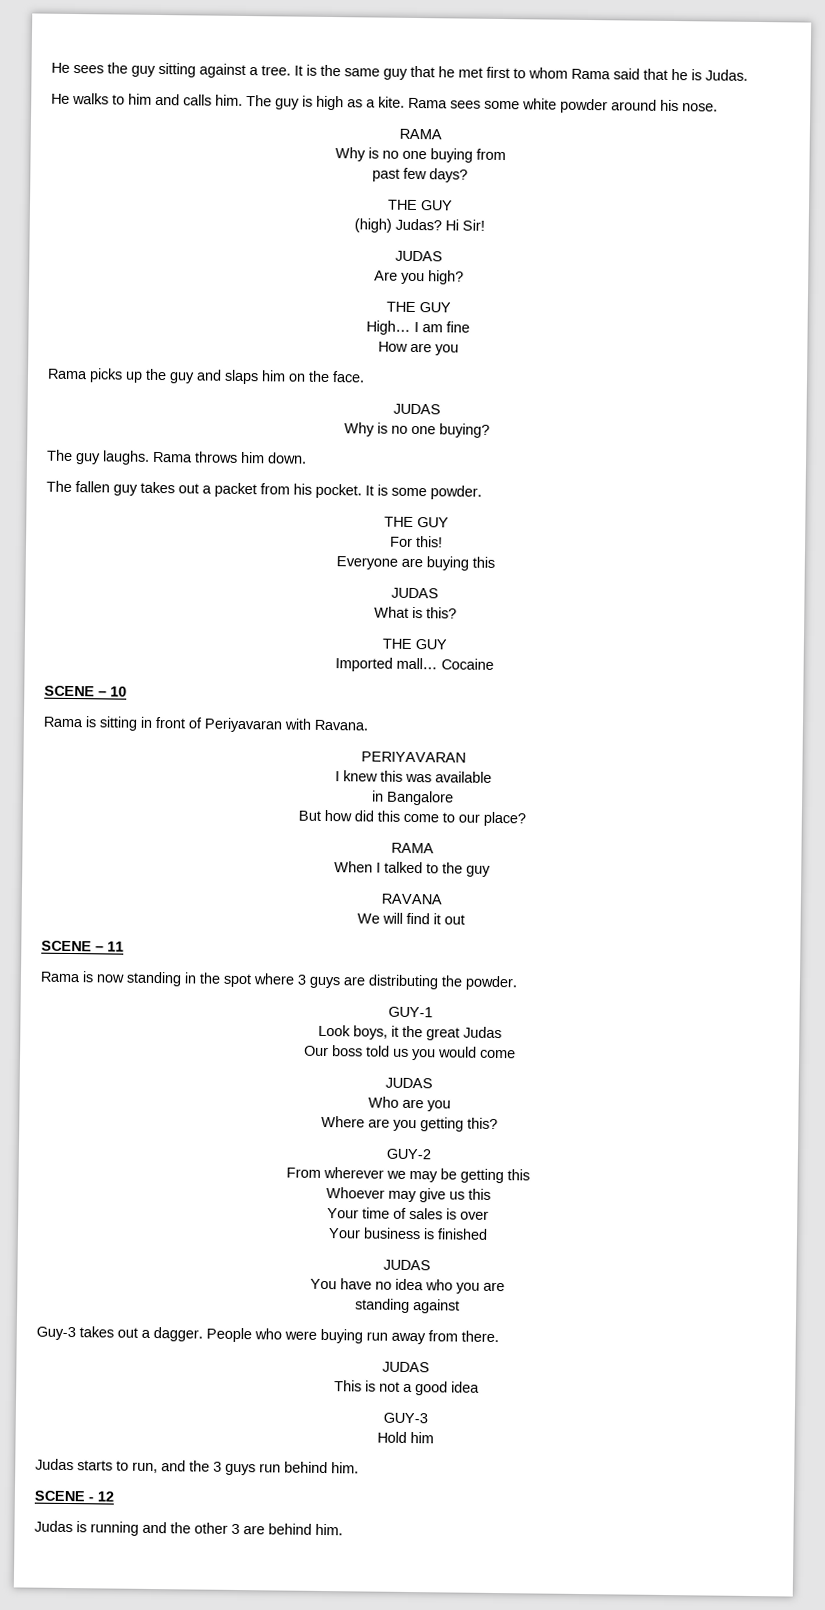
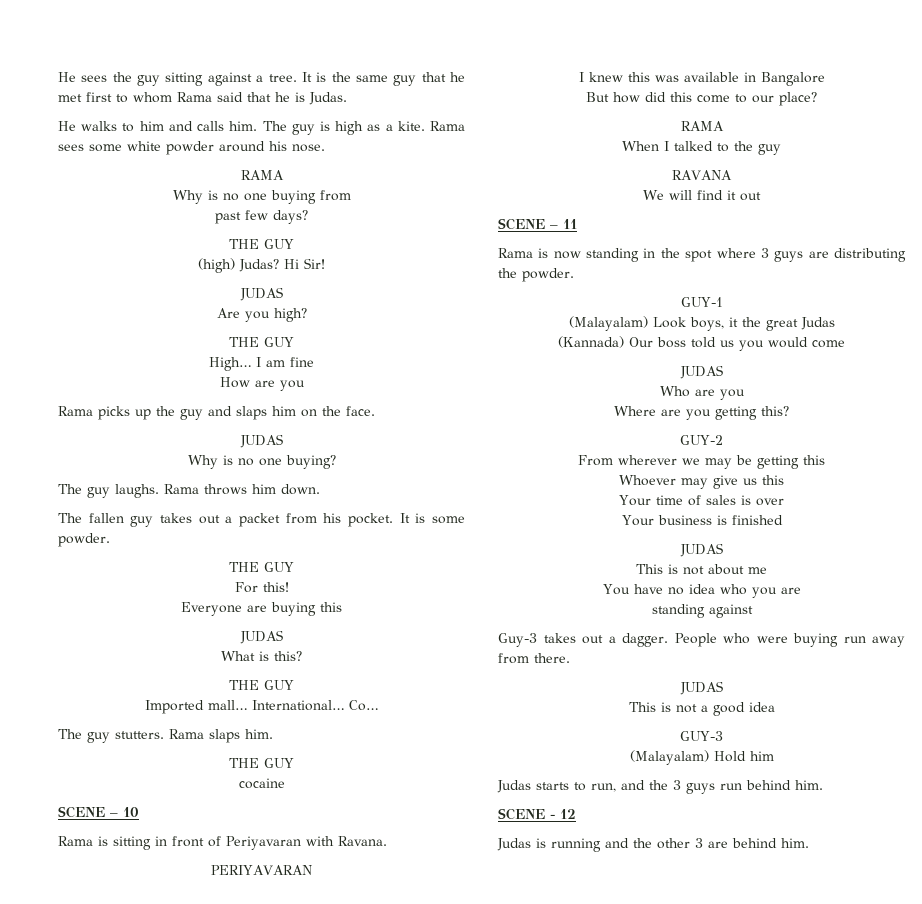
[440,658,494,670] Cocaine -> [252,700,378,711] [58,729,273,743] [229,758,294,768] [238,778,285,789] International… Co… // The guy stutters. Rama slaps him. // THE GUY // cocaine
(492, 777) // -> (739, 77) none
(433, 1012) none -> [568,316,648,331] (Malayalam)
(502, 1032) none -> [558,336,624,348] (Kannada)
(431, 1265) none -> [636,564,767,575] // This is not about me
(428, 1418) none -> [629,750,709,765] (Malayalam)

